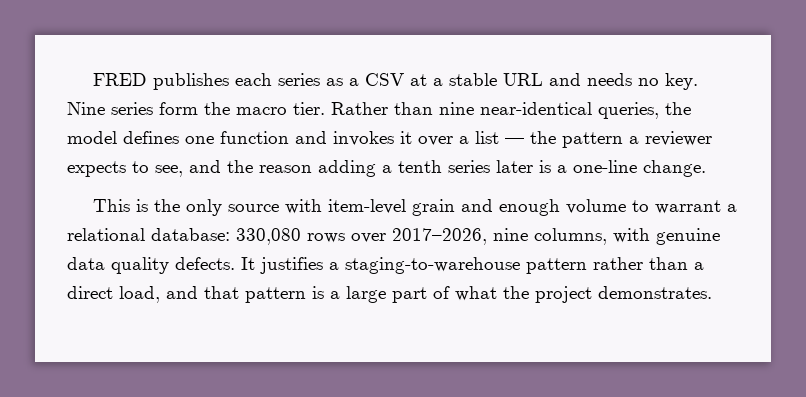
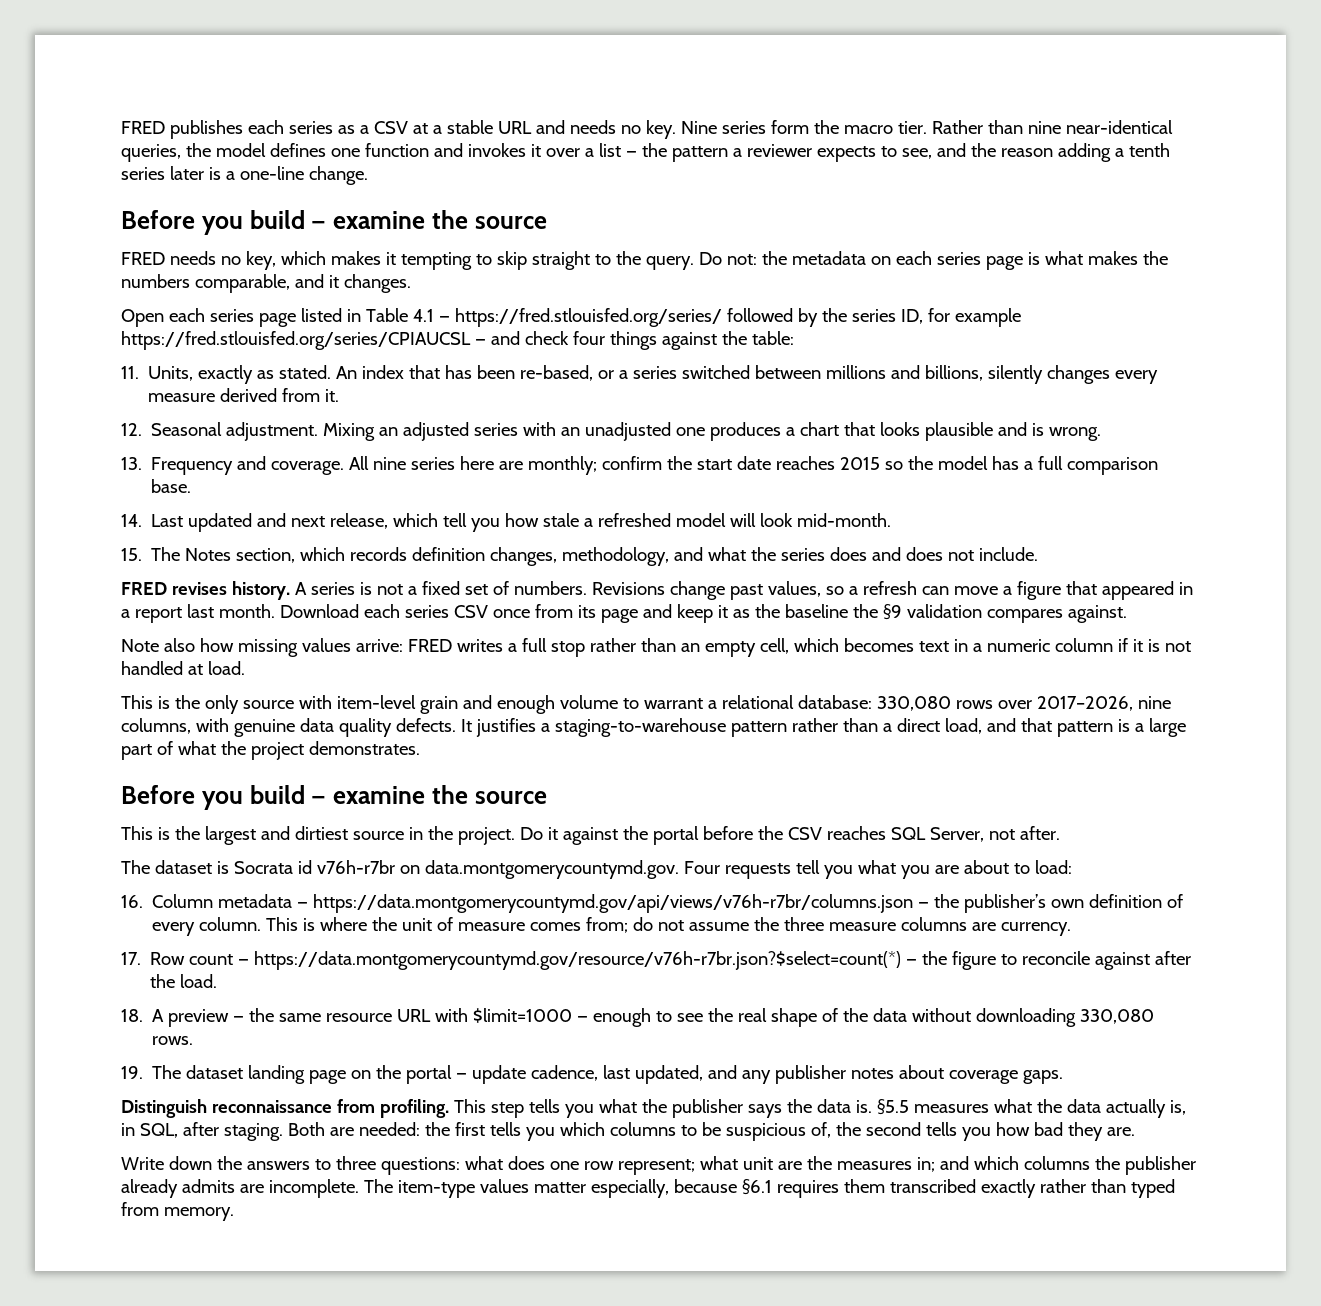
(706, 168) none -> [121,210,547,235] [121,251,1168,270] [121,274,411,293] [121,308,1021,327] [121,331,794,350] [121,365,1159,384] [148,388,340,402] [121,422,1102,441] [121,456,1159,475] [151,479,192,493] [121,513,892,532] [121,547,1039,566] [121,581,1193,600] [121,604,1127,623] [121,638,1191,657] [121,661,245,675] // Before you build — examine the source // FRED needs no key, which makes it tempting to skip straight to the query. Do not: the metadata on each series page is what makes the numbers comparable, and it changes. // Open each series page listed in Table 4.1 — https://fred.stlouisfed.org/series/ followed by the series ID, for example https://fred.stlouisfed.org/series/CPIAUCSL — and check four things against the table: // 11. Units, exactly as stated. An index that has been re-based, or a series switched between millions and billions, silently changes every measure derived from it. // 12. Seasonal adjustment. Mixing an adjusted series with an unadjusted one produces a chart that looks plausible and is wrong. // 13. Frequency and coverage. All nine series here are monthly; confirm the start date reaches 2015 so the model has a full comparison base. // 14. Last updated and next release, which tell you how stale a refreshed model will look mid-month. // 15. The Notes section, which records definition changes, methodology, and what the series does and does not include. // FRED revises history. A series is not a fixed set of numbers. Revisions change past values, so a refresh can move a figure that appeared in a report last month. Download each series CSV once from its page and keep it as the baseline the §9 validation compares against. // Note also how missing values arrive: FRED writes a full stop rather than an empty cell, which becomes text in a numeric column if it is not handled at load.
(712, 292) none -> [121,785,547,810] [121,826,1060,845] [121,860,1072,879] [121,894,1184,913] [152,917,1072,936] [121,951,1192,970] [150,974,218,988] [121,1008,1155,1027] [152,1036,194,1045] [121,1065,1064,1084] [121,1099,1186,1118] [121,1122,1135,1141] [121,1156,1196,1175] [121,1179,1175,1198] [121,1202,234,1221] // Before you build — examine the source // This is the largest and dirtiest source in the project. Do it against the portal before the CSV reaches SQL Server, not after. // The dataset is Socrata id v76h-r7br on data.montgomerycountymd.gov. Four requests tell you what you are about to load: // 16. Column metadata — https://data.montgomerycountymd.gov/api/views/v76h-r7br/columns.json — the publisher’s own definition of every column. This is where the unit of measure comes from; do not assume the three measure columns are currency. // 17. Row count — https://data.montgomerycountymd.gov/resource/v76h-r7br.json?$select=count(*) — the figure to reconcile against after the load. // 18. A preview — the same resource URL with $limit=1000 — enough to see the real shape of the data without downloading 330,080 rows. // 19. The dataset landing page on the portal — update cadence, last updated, and any publisher notes about coverage gaps. // Distinguish reconnaissance from profiling. This step tells you what the publisher says the data is. §5.5 measures what the data actually is, in SQL, after staging. Both are needed: the first tells you which columns to be suspicious of, the second tells you how bad they are. // Write down the answers to three questions: what does one row represent; what unit are the measures in; and which columns the publisher already admits are incomplete. The item-type values matter especially, because §6.1 requires them transcribed exactly rather than typed from memory.

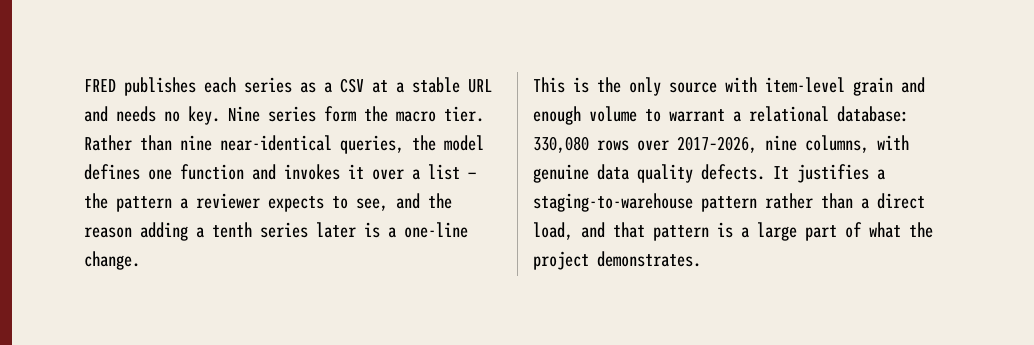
[121,210,547,235] [121,251,1168,270] [121,274,411,293] [121,308,1021,327] [121,331,794,350] [121,365,1159,384] [148,388,340,402] [121,422,1102,441] [121,456,1159,475] [151,479,192,493] [121,513,892,532] [121,547,1039,566] [121,581,1193,600] [121,604,1127,623] [121,638,1191,657] [121,661,245,675] // Before you build — examine the source // FRED needs no key, which makes it tempting to skip straight to the query. Do not: the metadata on each series page is what makes the numbers comparable, and it changes. // Open each series page listed in Table 4.1 — https://fred.stlouisfed.org/series/ followed by the series ID, for example https://fred.stlouisfed.org/series/CPIAUCSL — and check four things against the table: // 11. Units, exactly as stated. An index that has been re-based, or a series switched between millions and billions, silently changes every measure derived from it. // 12. Seasonal adjustment. Mixing an adjusted series with an unadjusted one produces a chart that looks plausible and is wrong. // 13. Frequency and coverage. All nine series here are monthly; confirm the start date reaches 2015 so the model has a full comparison base. // 14. Last updated and next release, which tell you how stale a refreshed model will look mid-month. // 15. The Notes section, which records definition changes, methodology, and what the series does and does not include. // FRED revises history. A series is not a fixed set of numbers. Revisions change past values, so a refresh can move a figure that appeared in a report last month. Download each series CSV once from its page and keep it as the baseline the §9 validation compares against. // Note also how missing values arrive: FRED writes a full stop rather than an empty cell, which becomes text in a numeric column if it is not handled at load. -> (140, 260) none
[121,785,547,810] [121,826,1060,845] [121,860,1072,879] [121,894,1184,913] [152,917,1072,936] [121,951,1192,970] [150,974,218,988] [121,1008,1155,1027] [152,1036,194,1045] [121,1065,1064,1084] [121,1099,1186,1118] [121,1122,1135,1141] [121,1156,1196,1175] [121,1179,1175,1198] [121,1202,234,1221] // Before you build — examine the source // This is the largest and dirtiest source in the project. Do it against the portal before the CSV reaches SQL Server, not after. // The dataset is Socrata id v76h-r7br on data.montgomerycountymd.gov. Four requests tell you what you are about to load: // 16. Column metadata — https://data.montgomerycountymd.gov/api/views/v76h-r7br/columns.json — the publisher’s own definition of every column. This is where the unit of measure comes from; do not assume the three measure columns are currency. // 17. Row count — https://data.montgomerycountymd.gov/resource/v76h-r7br.json?$select=count(*) — the figure to reconcile against after the load. // 18. A preview — the same resource URL with $limit=1000 — enough to see the real shape of the data without downloading 330,080 rows. // 19. The dataset landing page on the portal — update cadence, last updated, and any publisher notes about coverage gaps. // Distinguish reconnaissance from profiling. This step tells you what the publisher says the data is. §5.5 measures what the data actually is, in SQL, after staging. Both are needed: the first tells you which columns to be suspicious of, the second tells you how bad they are. // Write down the answers to three questions: what does one row represent; what unit are the measures in; and which columns the publisher already admits are incomplete. The item-type values matter especially, because §6.1 requires them transcribed exactly rather than typed from memory. -> (701, 259) none

